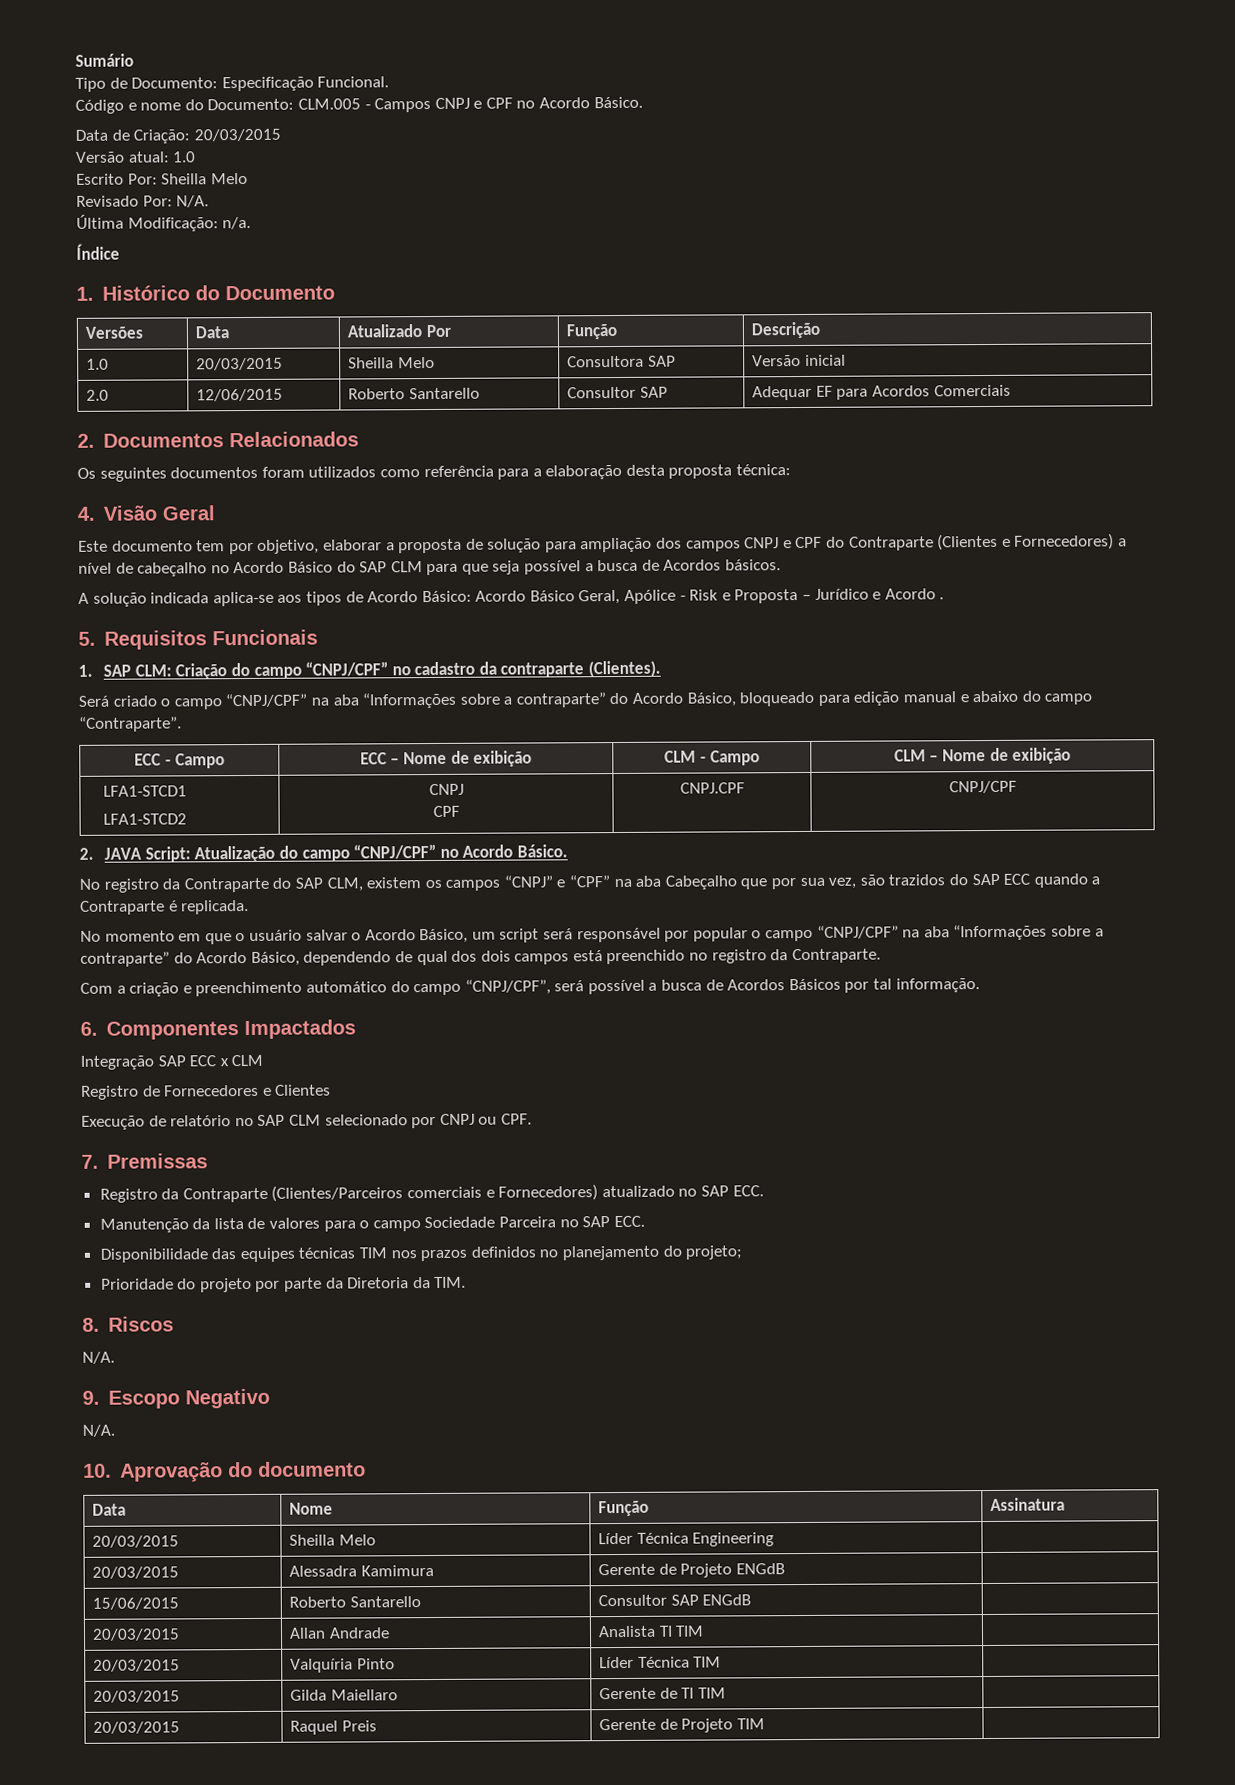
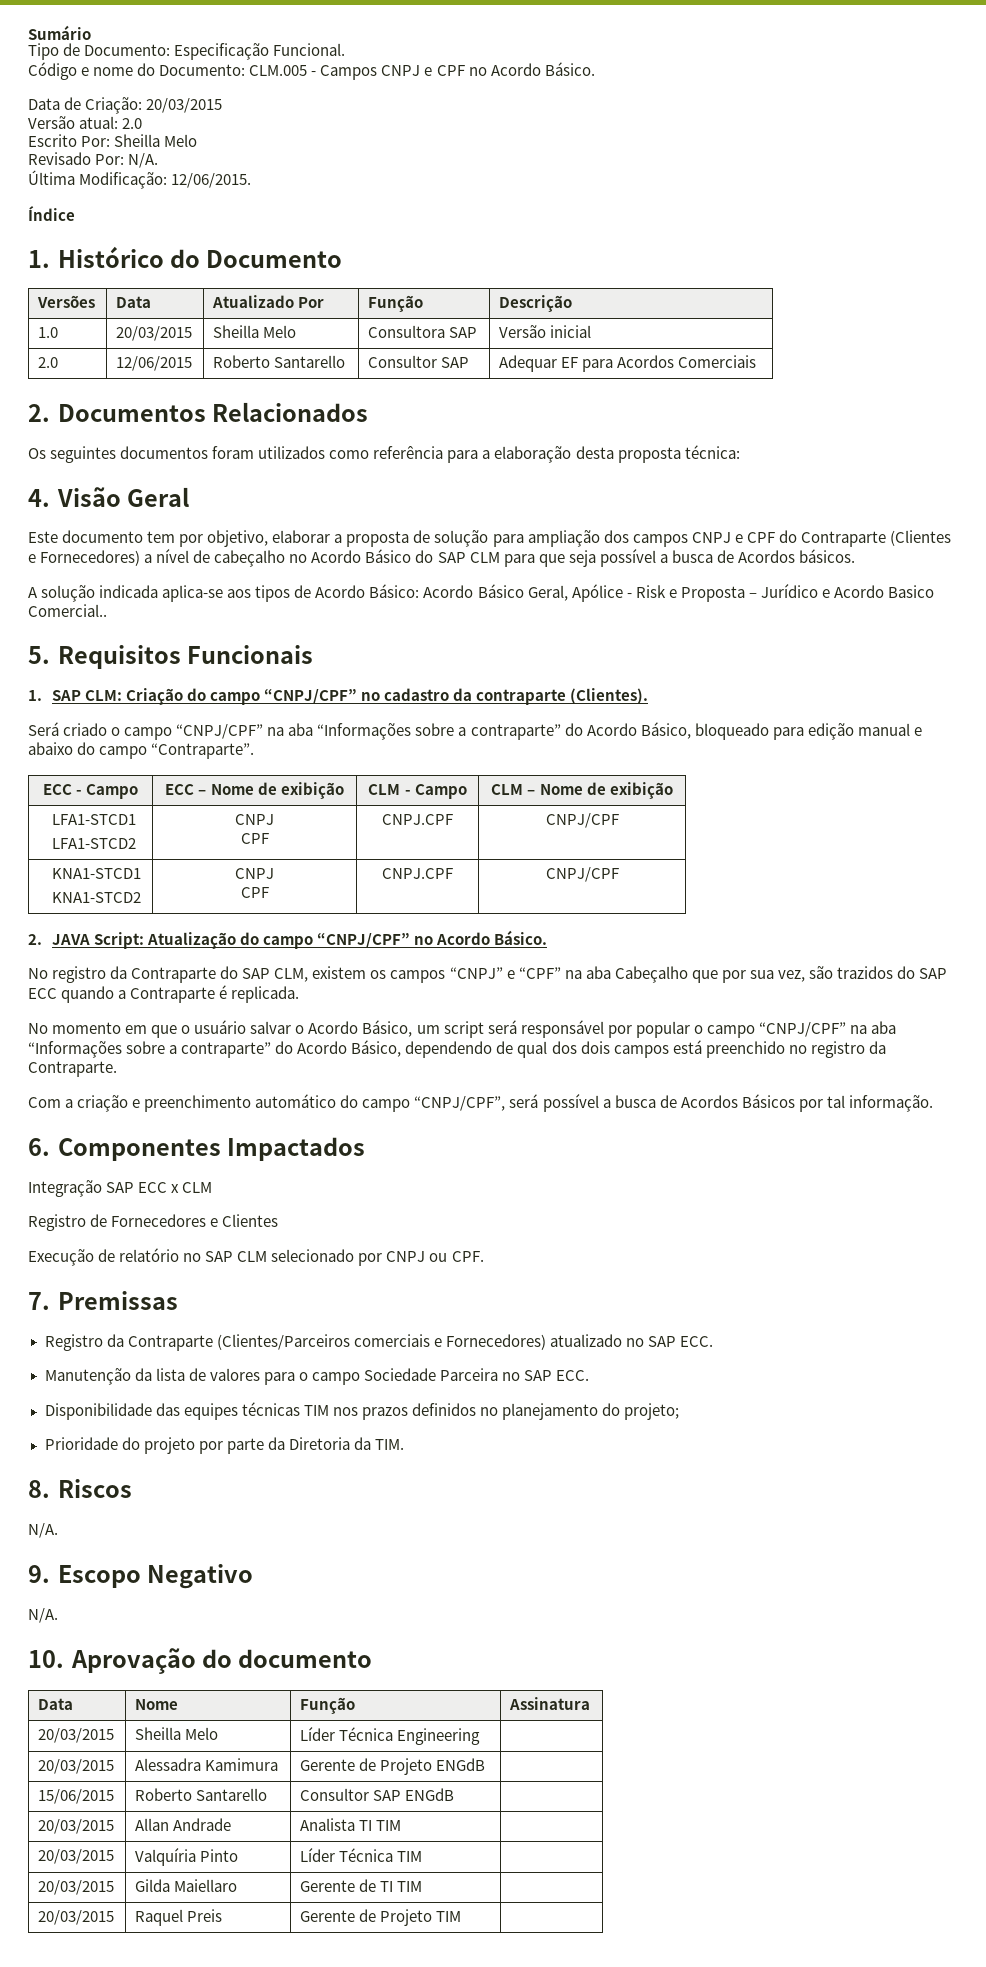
[172,151,197,163] 1.0 -> [122,118,143,129] 2.0
[222,216,252,230] n/a. -> [171,173,252,188] 12/06/2015.
[939,597,945,600] . -> [888,585,935,598] [28,604,107,617] Basico Comercial..
(1017, 787) none -> [52,868,142,879] [52,892,142,903] [235,868,274,879] [240,887,269,898] [382,868,453,879] [545,867,619,882] // KNA1-STCD1 // KNA1-STCD2 | CNPJ // CPF | CNPJ.CPF | CNPJ/CPF

